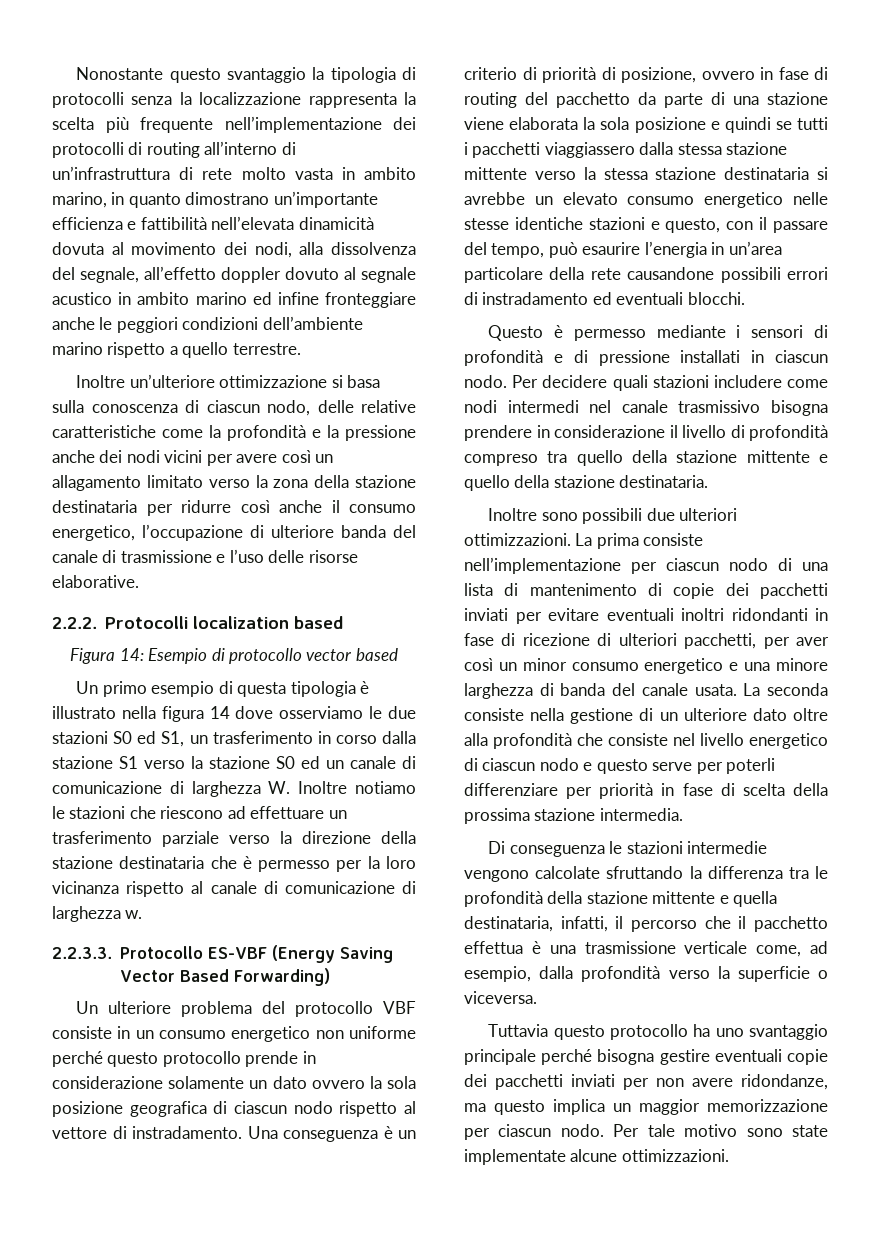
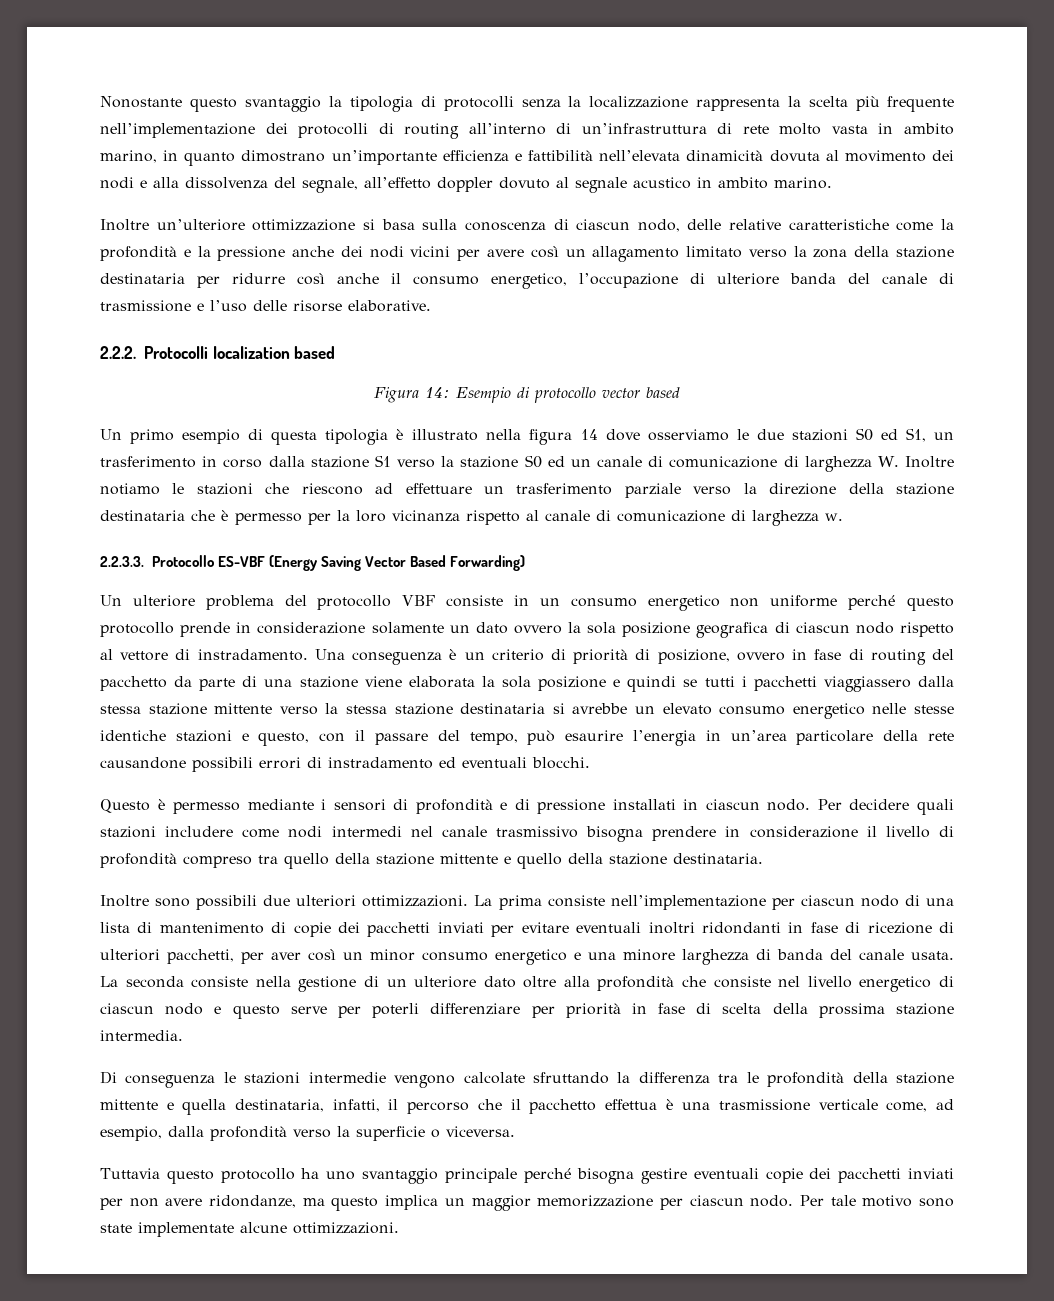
[254,242,292,258] nodi, -> [100,177,147,189] nodi e
[195,292,416,308] [52,316,363,333] [52,342,301,358] marino ed infine fronteggiare anche le peggiori condizioni dell’ambiente marino rispetto a quello terrestre. -> [774,177,832,189] marino.

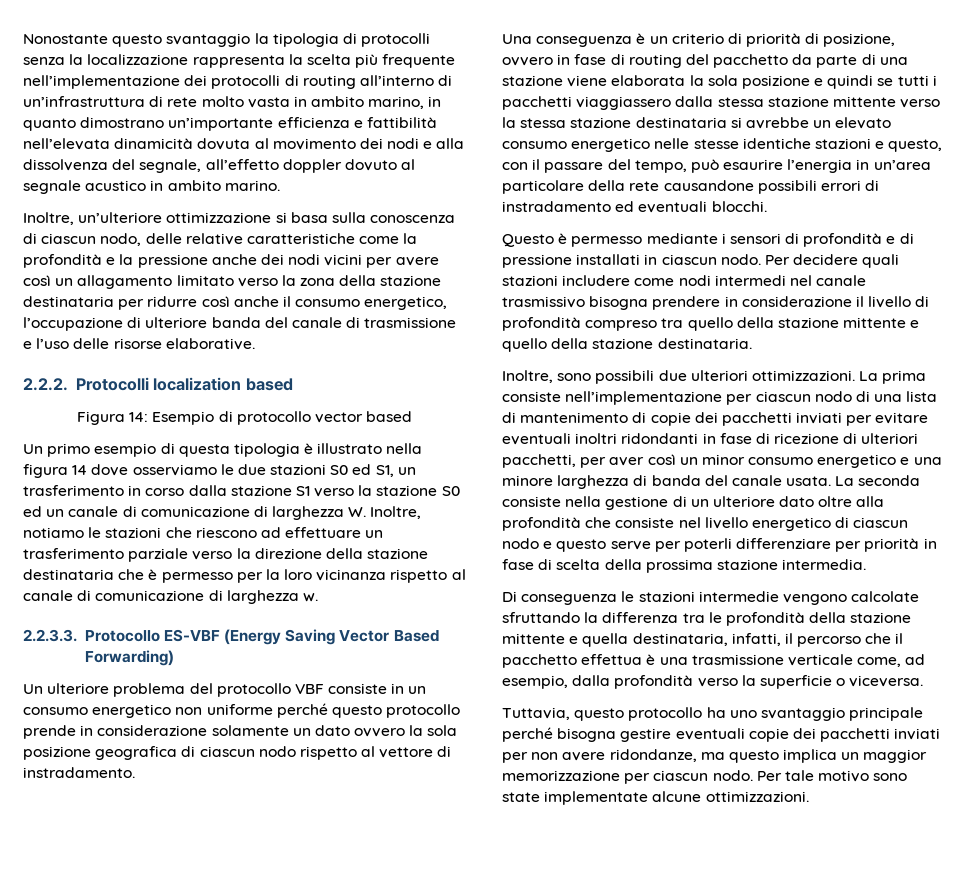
[100,219,149,231] Inoltre -> [23,212,74,225] Inoltre,
[904,456,954,468] Inoltre -> [370,506,422,519] Inoltre,
(308, 655) none -> (135, 772) //
[100,895,149,907] Inoltre -> [502,370,553,383] Inoltre,
[100,1168,160,1179] Tuttavia -> [502,707,570,720] Tuttavia,

